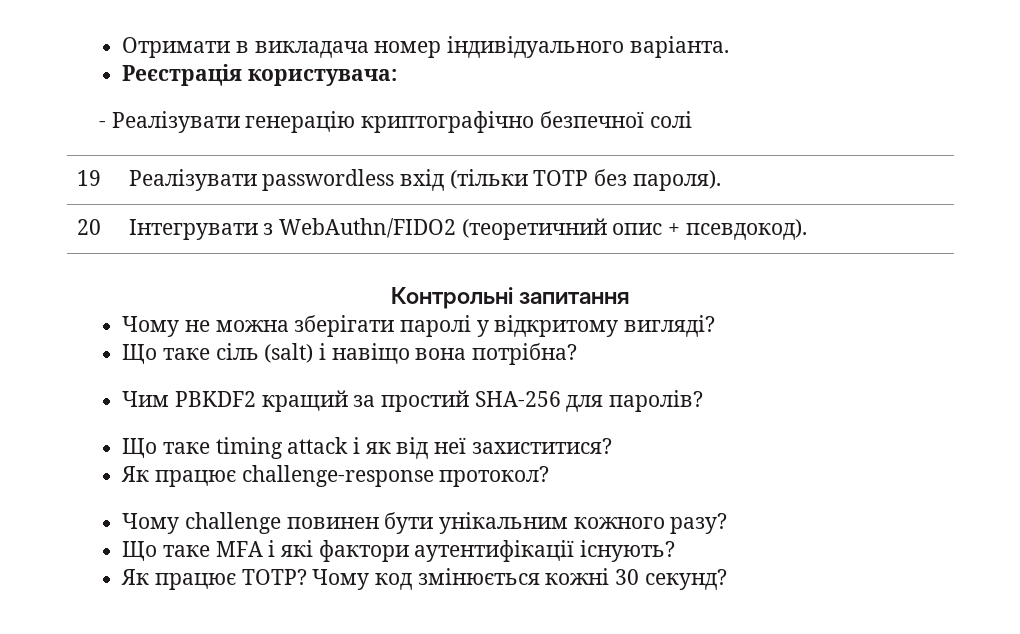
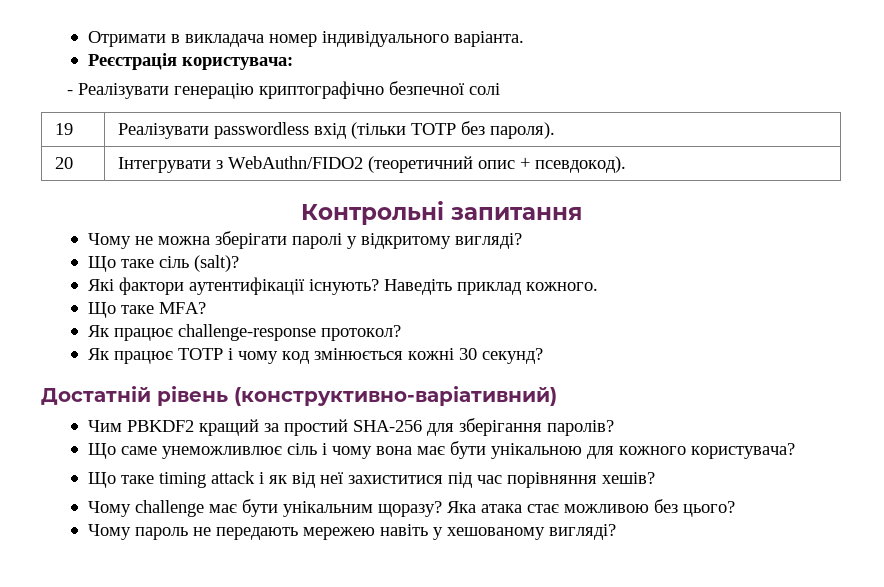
[264,343,577,365] (salt) і навіщо вона потрібна? -> [193,255,239,272] [87,277,598,295] [87,302,206,318] [87,324,401,341] [87,348,543,364] [41,386,557,406] (salt)? // Які фактори аутентифікації існують? Наведіть приклад кожного. // Що таке MFA? // Як працює challenge-response протокол? // Як працює TOTP і чому код змінюється кожні 30 секунд? // Достатній рівень (конструктивно-варіативний)
(604, 403) none -> [458,418,542,436] зберігання
(703, 401) none -> [87,441,795,459] // Що саме унеможливлює сіль і чому вона має бути унікальною для кожного користувача?
[471,438,612,454] [121,465,550,487] захиститися? // Як працює challenge-response протокол? -> [347,472,655,488] захиститися під час порівняння хешів?
[286,517,379,529] повинен -> [208,504,237,513] має
[573,513,728,534] [122,540,675,562] [121,568,727,590] кожного разу? // Що таке MFA і які фактори аутентифікації існують? // Як працює TOTP? Чому код змінюється кожні 30 секунд? -> [377,499,735,517] [87,524,616,540] щоразу? Яка атака стає можливою без цього? // Чому пароль не передають мережею навіть у хешованому вигляді?

